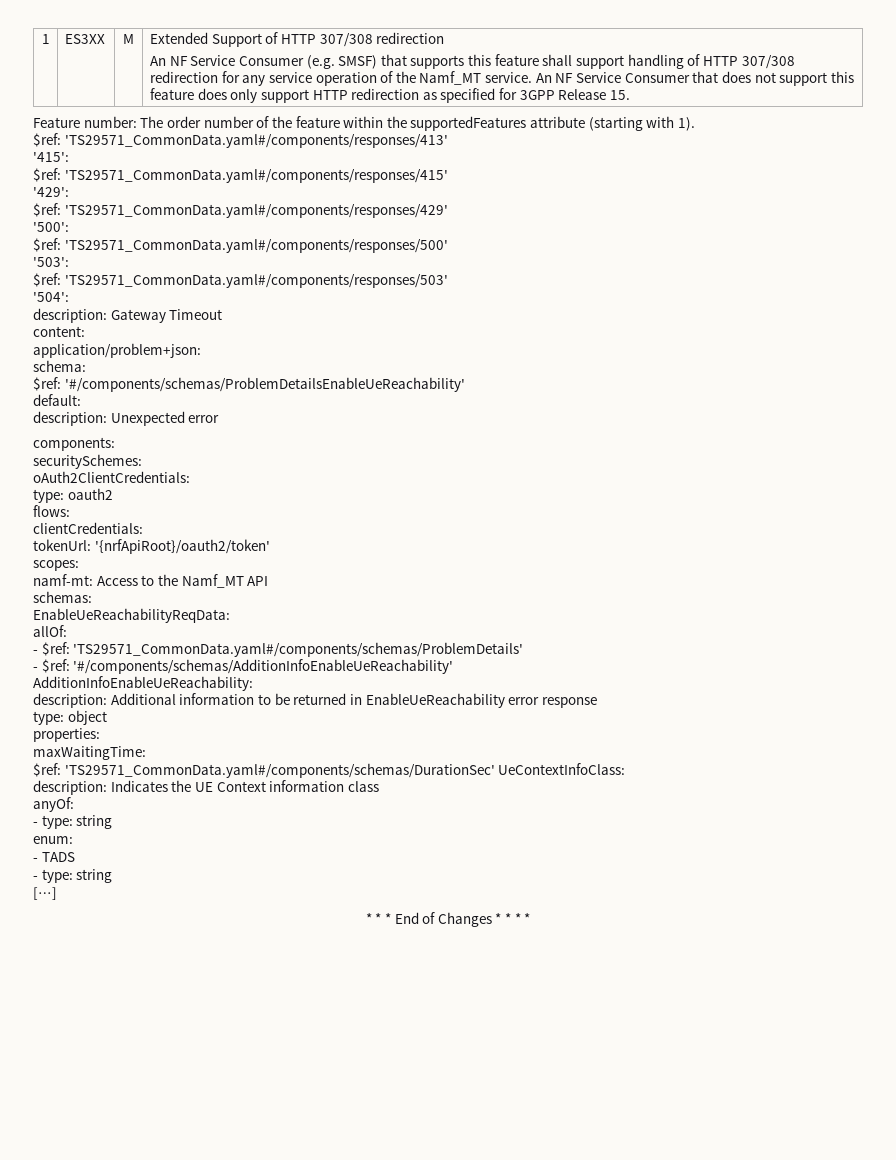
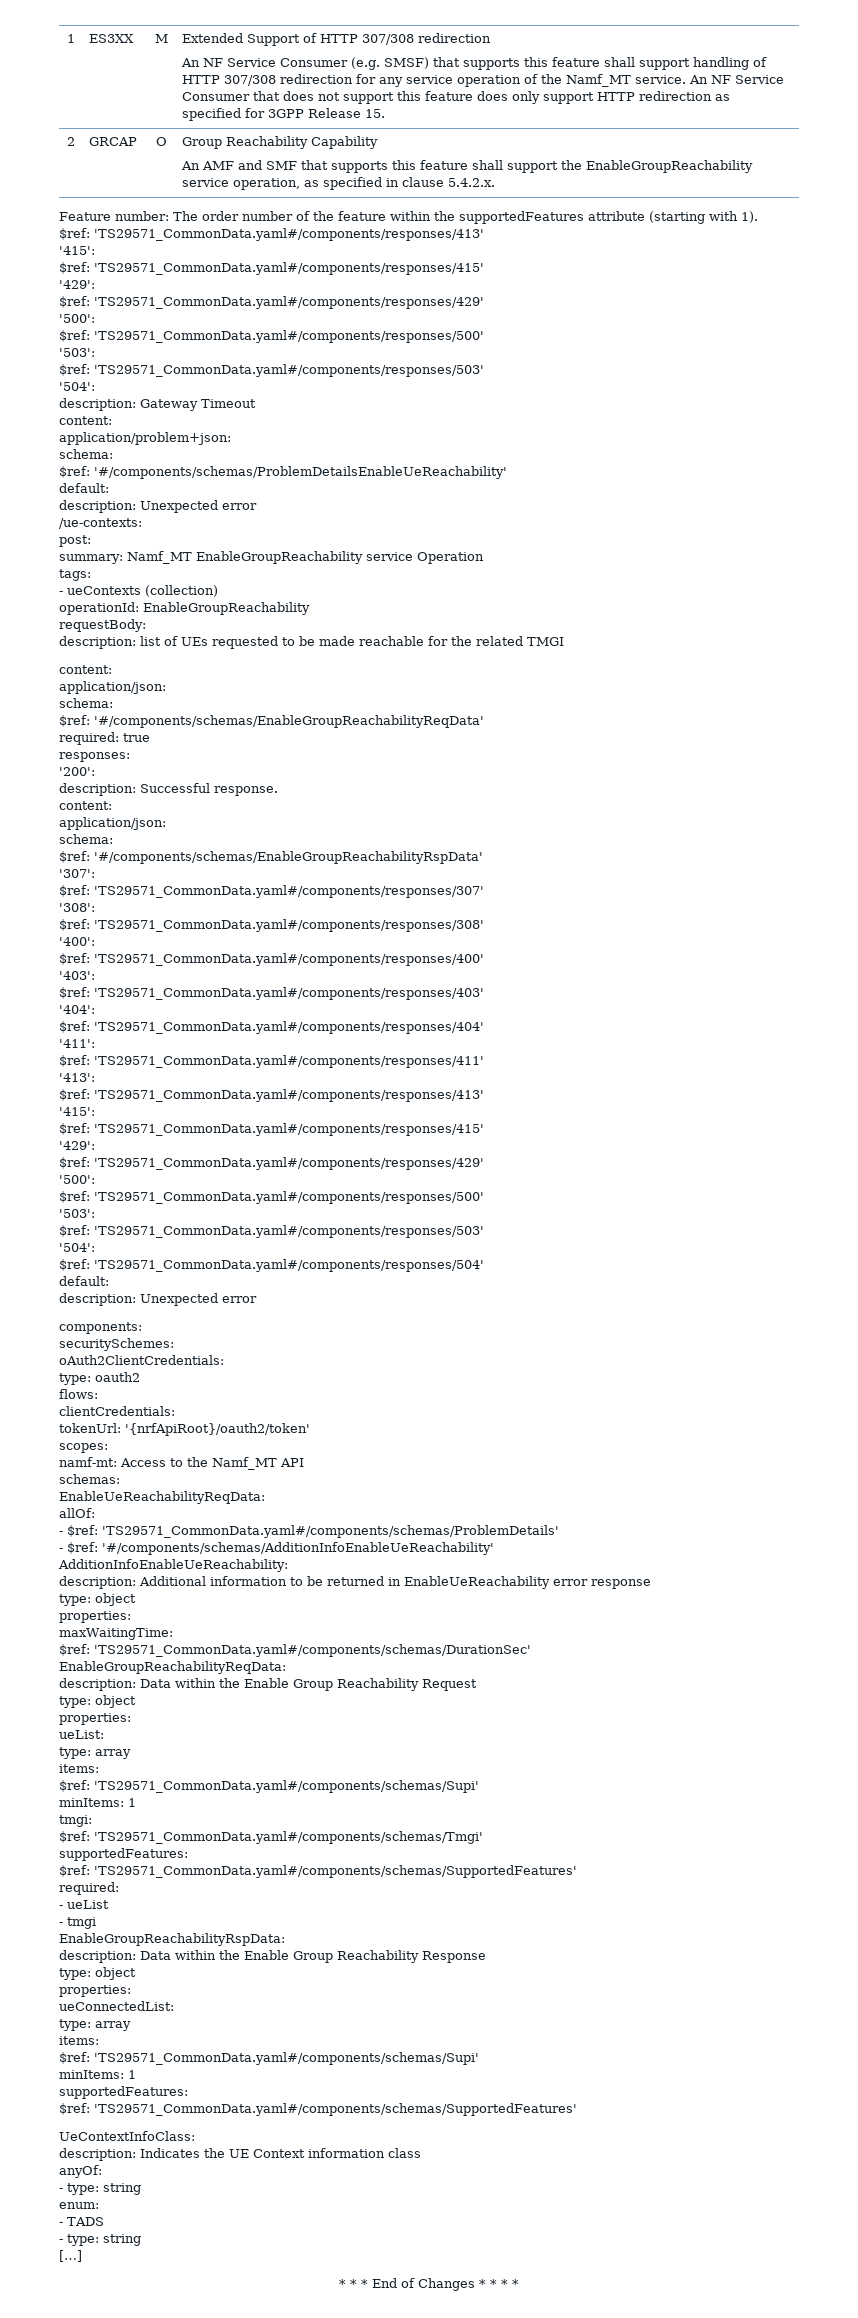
(631, 95) none -> [67,137,75,146] [89,137,138,146] [155,137,167,146] [182,136,379,149] [181,160,754,173] [182,177,496,190] // 2 | GRCAP | O | Group Reachability Capability // An AMF and SMF that supports this feature shall support the EnableGroupReachability service operation, as specified in clause 5.4.2.x.
(220, 419) none -> [59,518,142,529] [59,535,91,547] [59,551,484,564] [59,569,91,581] [59,585,218,597] [59,602,310,615] [59,619,146,632] [59,636,564,649] [59,665,112,674] [59,681,166,694] [59,698,113,708] [59,715,484,728] [59,732,150,745] [59,752,130,762] [59,767,95,776] [59,783,278,796] [59,801,112,810] [59,817,166,830] [59,834,113,844] [59,851,483,864] [59,869,95,878] [59,885,484,898] [59,903,95,912] [59,919,484,932] [59,937,95,946] [59,953,484,966] [59,971,95,980] [59,987,484,1000] [59,1005,95,1014] [59,1021,484,1034] [59,1039,95,1048] [59,1055,484,1068] [59,1073,95,1082] [59,1089,484,1102] [59,1107,95,1116] [59,1123,484,1136] [59,1141,95,1150] [59,1157,484,1170] [59,1175,95,1184] [59,1191,484,1204] [59,1209,95,1218] [59,1225,484,1238] [59,1243,95,1252] [59,1259,484,1272] [59,1276,109,1286] [59,1293,257,1306] // /ue-contexts: // post: // summary: Namf_MT EnableGroupReachability service Operation // tags: // - ueContexts (collection) // operationId: EnableGroupReachability // requestBody: // description: list of UEs requested to be made reachable for the related TMGI // content: // application/json: // schema: // $ref: '#/components/schemas/EnableGroupReachabilityReqData' // required: true // responses: // '200': // description: Successful response. // content: // application/json: // schema: // $ref: '#/components/schemas/EnableGroupReachabilityRspData' // '307': // $ref: 'TS29571_CommonData.yaml#/components/responses/307' // '308': // $ref: 'TS29571_CommonData.yaml#/components/responses/308' // '400': // $ref: 'TS29571_CommonData.yaml#/components/responses/400' // '403': // $ref: 'TS29571_CommonData.yaml#/components/responses/403' // '404': // $ref: 'TS29571_CommonData.yaml#/components/responses/404' // '411': // $ref: 'TS29571_CommonData.yaml#/components/responses/411' // '413': // $ref: 'TS29571_CommonData.yaml#/components/responses/413' // '415': // $ref: 'TS29571_CommonData.yaml#/components/responses/415' // '429': // $ref: 'TS29571_CommonData.yaml#/components/responses/429' // '500': // $ref: 'TS29571_CommonData.yaml#/components/responses/500' // '503': // $ref: 'TS29571_CommonData.yaml#/components/responses/503' // '504': // $ref: 'TS29571_CommonData.yaml#/components/responses/504' // default: // description: Unexpected error
(495, 770) none -> [59,1661,286,1674] [59,1678,477,1691] [59,1695,136,1708] [59,1713,131,1725] [59,1730,104,1739] [59,1747,131,1759] [59,1764,99,1773] [59,1780,479,1793] [59,1798,136,1807] [59,1815,92,1827] [59,1831,483,1844] [59,1848,188,1861] [59,1865,577,1878] [59,1882,119,1895] [59,1900,109,1909] [59,1917,96,1929] [59,1933,285,1946] [59,1950,486,1963] [59,1967,136,1980] [59,1985,131,1997] [59,2001,174,2011] [59,2019,131,2031] [59,2036,99,2045] [59,2052,479,2065] [59,2070,136,2079] [59,2086,188,2099] [59,2103,577,2116] // EnableGroupReachabilityReqData: // description: Data within the Enable Group Reachability Request // type: object // properties: // ueList: // type: array // items: // $ref: 'TS29571_CommonData.yaml#/components/schemas/Supi' // minItems: 1 // tmgi: // $ref: 'TS29571_CommonData.yaml#/components/schemas/Tmgi' // supportedFeatures: // $ref: 'TS29571_CommonData.yaml#/components/schemas/SupportedFeatures' // required: // - ueList // - tmgi // EnableGroupReachabilityRspData: // description: Data within the Enable Group Reachability Response // type: object // properties: // ueConnectedList: // type: array // items: // $ref: 'TS29571_CommonData.yaml#/components/schemas/Supi' // minItems: 1 // supportedFeatures: // $ref: 'TS29571_CommonData.yaml#/components/schemas/SupportedFeatures' //

